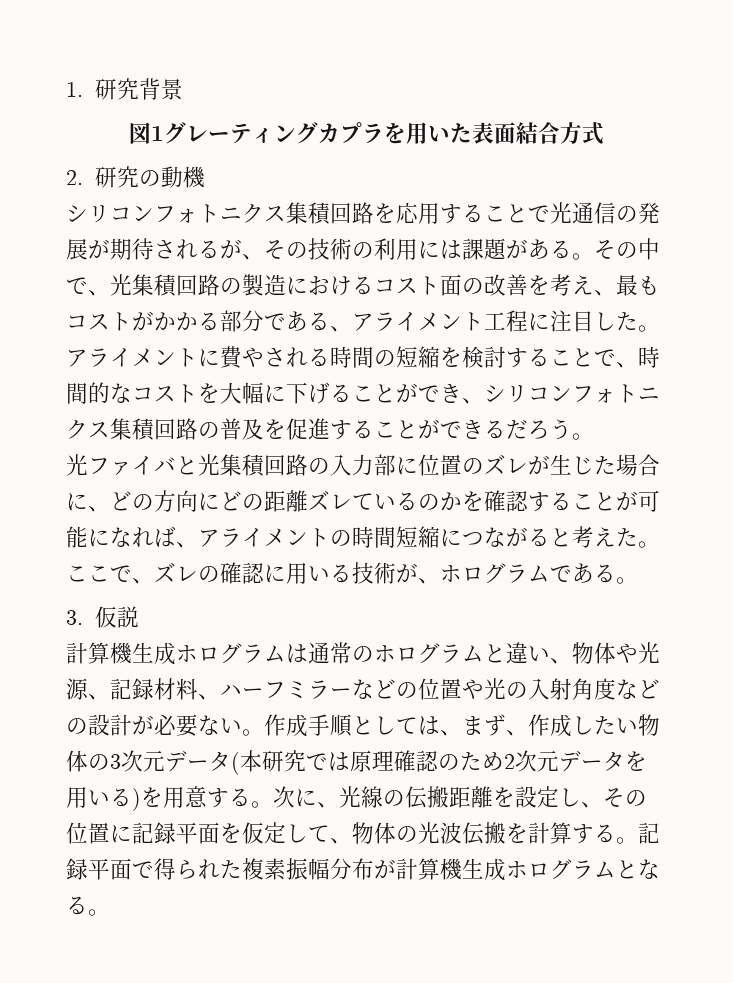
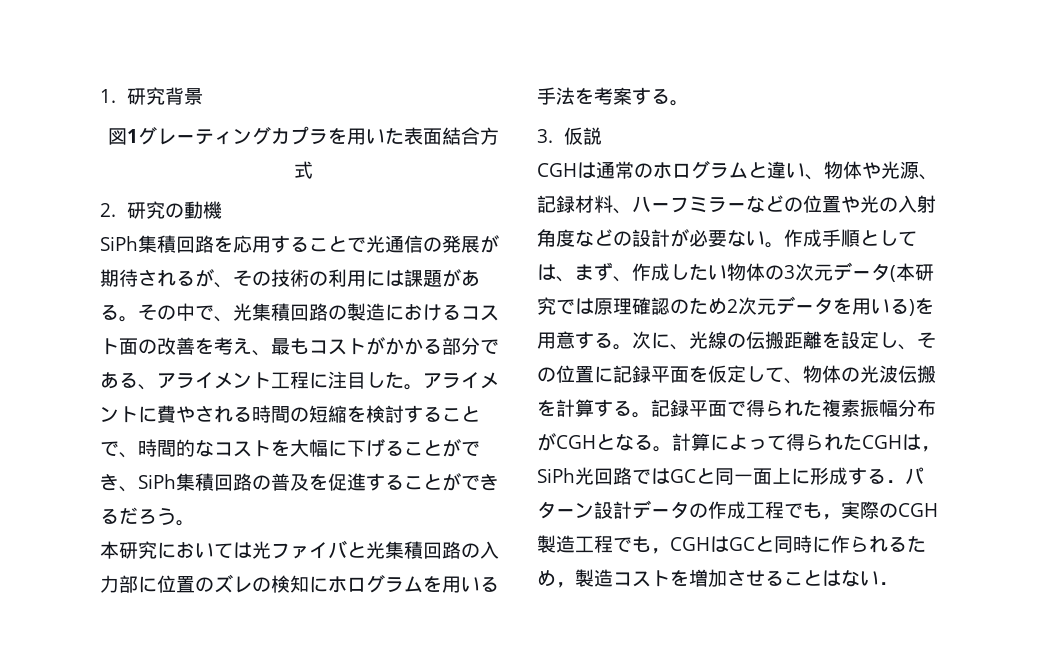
[66,204,286,223] シリコンフォトニクス -> [100,236,138,251] SiPh
[484,384,660,403] [66,420,110,439] シリコンフォトニクス -> [138,474,176,489] SiPh
(594, 436) none -> [100,541,252,559] 本研究においては
[528,454,660,476] [66,490,660,512] [66,526,660,548] [66,562,638,584] [66,606,139,628] [66,642,286,665] が生じた場合に、どの方向にどの距離ズレているのかを確認することが可能になれば、アライメントの時間短縮につながると考えた。ここで、ズレの確認に用いる技術が、ホログラムである。 // 3.仮説 // 計算機生成ホログラム -> [252,575,499,593] [537,87,689,106] [537,127,603,145] [537,163,577,177] の検知にホログラムを用いる手法を考案する。 // 3.仮説 // CGH
[396,858,660,881] [66,896,110,916] 計算機生成ホログラムとなる。 -> [556,433,940,452] [537,467,924,485] [537,500,938,520] [537,535,926,554] [537,569,898,588] CGHとなる。計算によって得られたCGHは，SiPh光回路ではGCと同一面上に形成する．パターン設計データの作成工程でも，実際のCGH製造工程でも，CGHはGCと同時に作られるため，製造コストを増加させることはない．

